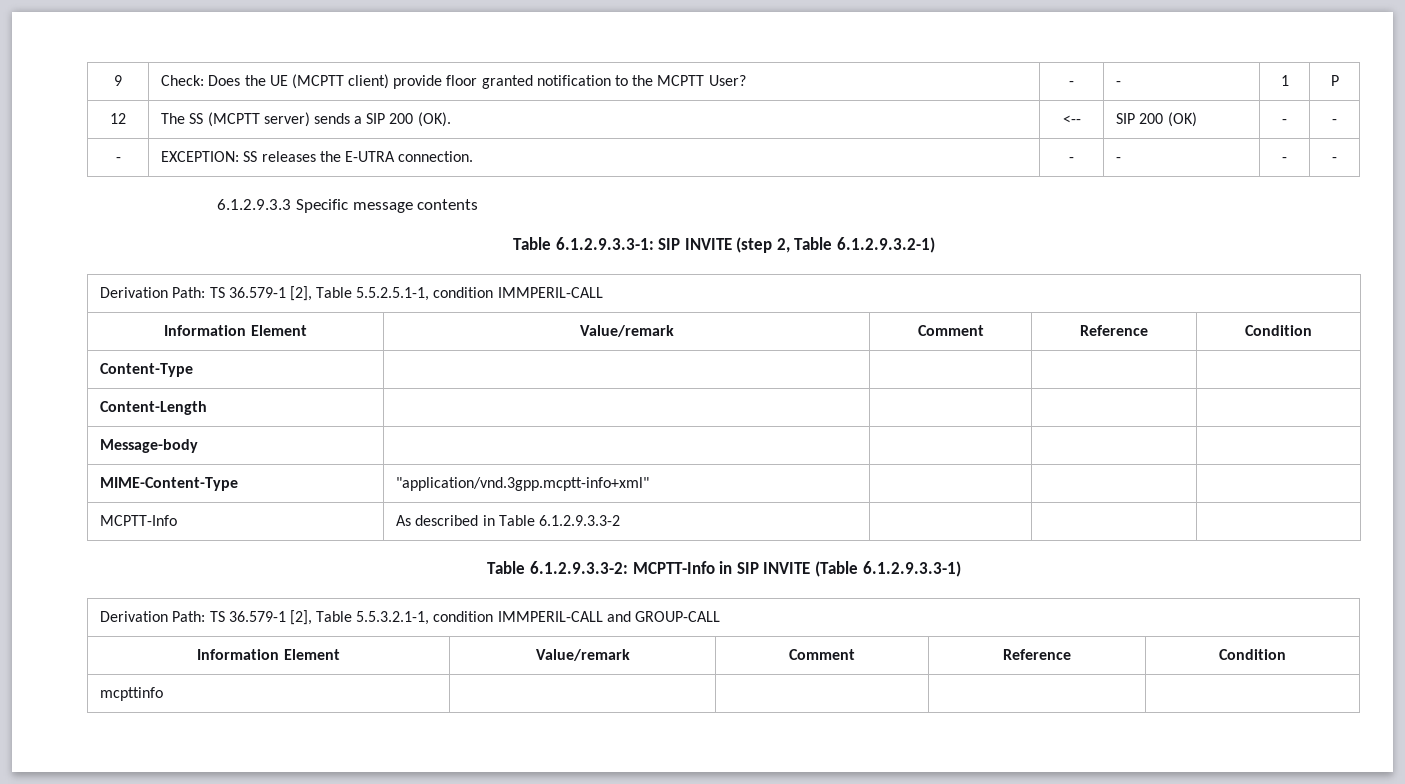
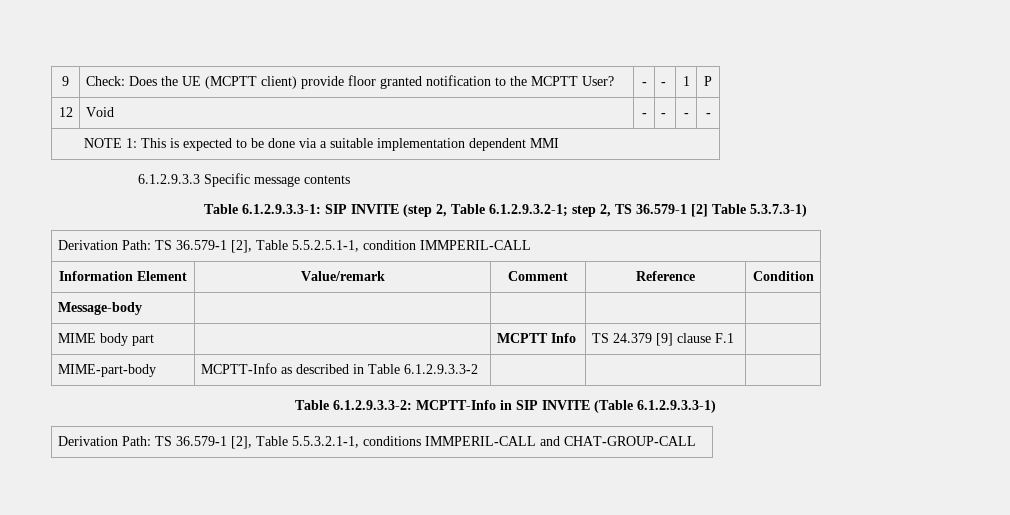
[161,112,451,127] [1062,115,1081,124] [1116,112,1197,127] [1282,119,1287,124] [1332,119,1337,124] [115,157,121,162] [161,151,474,162] [1069,157,1074,162] [1116,157,1122,162] [1282,157,1287,162] [1332,157,1337,162] The SS (MCPTT server) sends a SIP 200 (OK). | <-- | SIP 200 (OK) | - | - // - | EXCEPTION: SS releases the E-UTRA connection. | - | - | - | - -> [85,107,114,117] [641,113,647,117] [660,113,666,117] [683,113,689,117] [705,113,711,117] [83,138,559,151] Void | - | - | - | - // NOTE 1: This is expected to be done via a suitable implementation dependent MMI
[837,237,936,253] 6.1.2.9.3.2-1) -> [488,204,807,217] 6.1.2.9.3.2-1; step 2, TS 36.579-1 [2] Table 5.3.7.3-1)
[100,363,194,377] [100,401,208,415] // Content-Type | | | | // Content-Length | | | | -> (814, 276) none
[100,477,239,491] [396,477,650,491] [100,515,178,526] [396,515,412,526] MIME-Content-Type | "application/vnd.3gpp.mcptt-info+xml" | | | // MCPTT-Info | As -> [57,333,154,346] [496,333,576,343] [591,333,734,346] [57,364,156,377] [200,363,292,374] MIME body part | | MCPTT Info | TS 24.379 [9] clause F.1 | // MIME-part-body | MCPTT-Info as
[433,611,494,622] condition -> [362,436,421,446] conditions
[635,611,721,622] [197,649,340,660] [535,649,630,661] [789,649,855,660] [1003,649,1071,660] [1219,649,1286,660] [100,687,164,701] GROUP-CALL // Information Element | Value/remark | Comment | Reference | Condition // mcpttinfo | | | | -> [563,436,696,446] CHAT-GROUP-CALL

